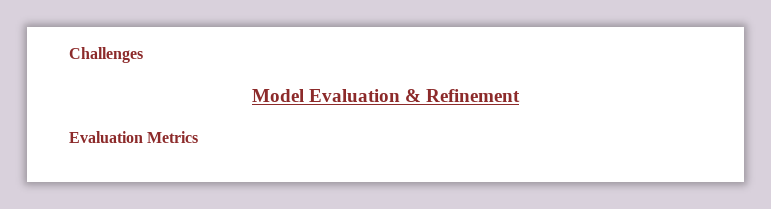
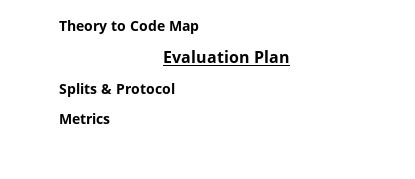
[69,47,143,63] [251,89,521,102] [69,131,143,143] Challenges // Model Evaluation & Refinement // Evaluation -> [59,20,199,34] [162,50,291,63] [59,83,175,97] Theory to Code Map // Evaluation Plan // Splits & Protocol //

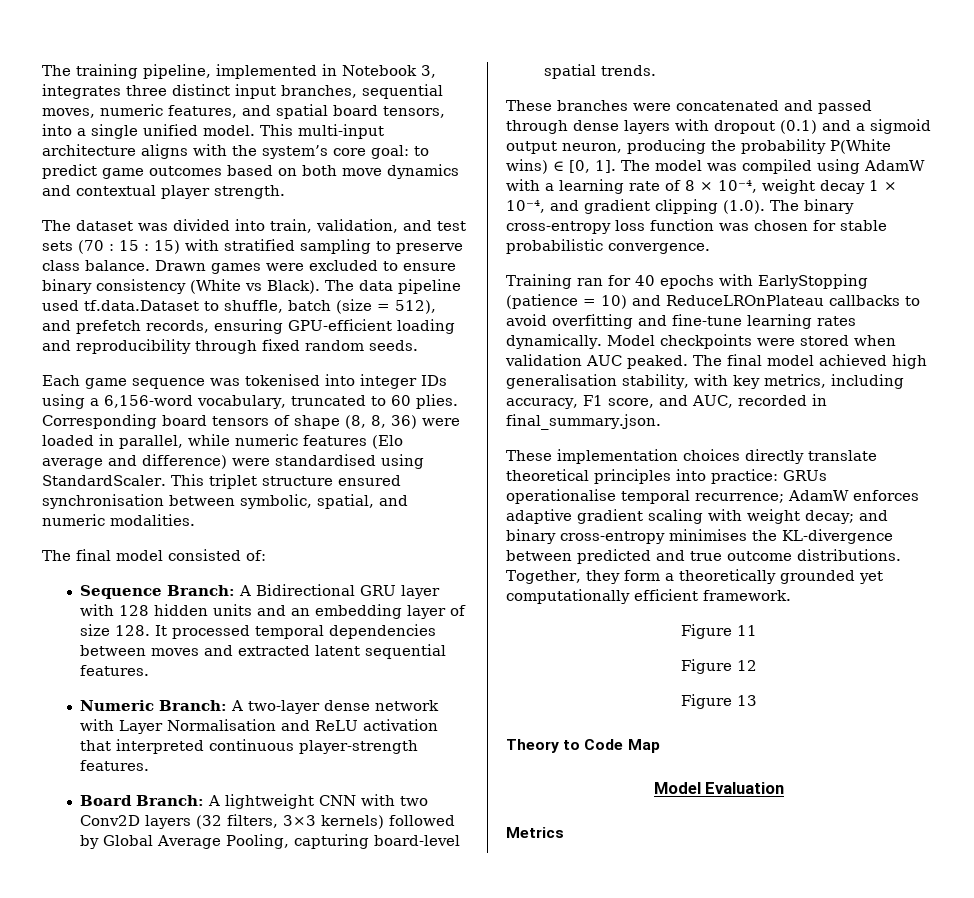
(59, 27) none -> [42,64,436,79] [42,84,443,99] [42,104,445,119] [42,124,384,139] [42,144,429,159] [42,164,459,179] [42,185,285,199] [42,219,466,233] [42,239,463,254] [42,260,456,274] [42,279,461,294] [42,299,436,314] [42,319,455,334] [42,339,418,354] [42,374,447,389] [42,394,458,409] [42,414,460,429] [42,434,403,449] [42,454,424,469] [42,474,401,489] [42,494,408,509] [42,514,195,526] [42,549,266,561] [79,584,440,599] [79,604,466,619] [79,624,436,639] [79,644,446,659] [79,665,149,676] [79,700,439,714] [79,719,438,734] [79,739,418,754] [79,760,149,771] [79,794,428,809] [79,814,455,829] [79,834,460,849] [543,64,656,79] [506,100,872,114] [506,119,931,134] [506,139,891,154] [506,159,925,174] [506,179,897,194] [506,199,854,214] [506,219,887,234] [506,239,710,254] [506,274,868,289] [506,294,920,309] [506,314,856,329] [506,334,896,349] [505,354,927,369] [506,374,904,389] [506,394,827,409] [506,414,661,430] [506,449,877,464] [506,469,827,484] [506,489,919,504] [506,509,888,524] [506,529,893,544] [506,549,901,564] [506,569,883,584] [506,589,791,604] [681,624,757,639] [681,659,757,674] [681,694,757,709] The training pipeline, implemented in Notebook 3, integrates three distinct input branches, sequential moves, numeric features, and spatial board tensors, into a single unified model. This multi-input architecture aligns with the system’s core goal: to predict game outcomes based on both move dynamics and contextual player strength. // The dataset was divided into train, validation, and test sets (70 : 15 : 15) with stratified sampling to preserve class balance. Drawn games were excluded to ensure binary consistency (White vs Black). The data pipeline used tf.data.Dataset to shuffle, batch (size = 512), and prefetch records, ensuring GPU-efficient loading and reproducibility through fixed random seeds. // Each game sequence was tokenised into integer IDs using a 6,156-word vocabulary, truncated to 60 plies. Corresponding board tensors of shape (8, 8, 36) were loaded in parallel, while numeric features (Elo average and difference) were standardised using StandardScaler. This triplet structure ensured synchronisation between symbolic, spatial, and numeric modalities. // The final model consisted of: // Sequence Branch: A Bidirectional GRU layer with 128 hidden units and an embedding layer of size 128. It processed temporal dependencies between moves and extracted latent sequential features. // Numeric Branch: A two-layer dense network with Layer Normalisation and ReLU activation that interpreted continuous player-strength features. // Board Branch: A lightweight CNN with two Conv2D layers (32 filters, 3×3 kernels) followed by Global Average Pooling, capturing board-level spatial trends. // These branches were concatenated and passed through dense layers with dropout (0.1) and a sigmoid output neuron, producing the probability P(White wins) ∈ [0, 1]. The model was compiled using AdamW with a learning rate of 8 × 10⁻⁴, weight decay 1 × 10⁻⁴, and gradient clipping (1.0). The binary cross-entropy loss function was chosen for stable probabilistic convergence. // Training ran for 40 epochs with EarlyStopping (patience = 10) and ReduceLROnPlateau callbacks to avoid overfitting and fine-tune learning rates dynamically. Model checkpoints were stored when validation AUC peaked. The final model achieved high generalisation stability, with key metrics, including accuracy, F1 score, and AUC, recorded in final_summary.json. // These implementation choices directly translate theoretical principles into practice: GRUs operationalise temporal recurrence; AdamW enforces adaptive gradient scaling with weight decay; and binary cross-entropy minimises the KL-divergence between predicted and true outcome distributions. Together, they form a theoretically grounded yet computationally efficient framework. // Figure 11 // Figure 12 // Figure 13 //
(199, 27) none -> [653,782,701,794] Model
[254,50,291,63] [59,83,175,97] Plan // Splits & Protocol -> (785, 788) none

